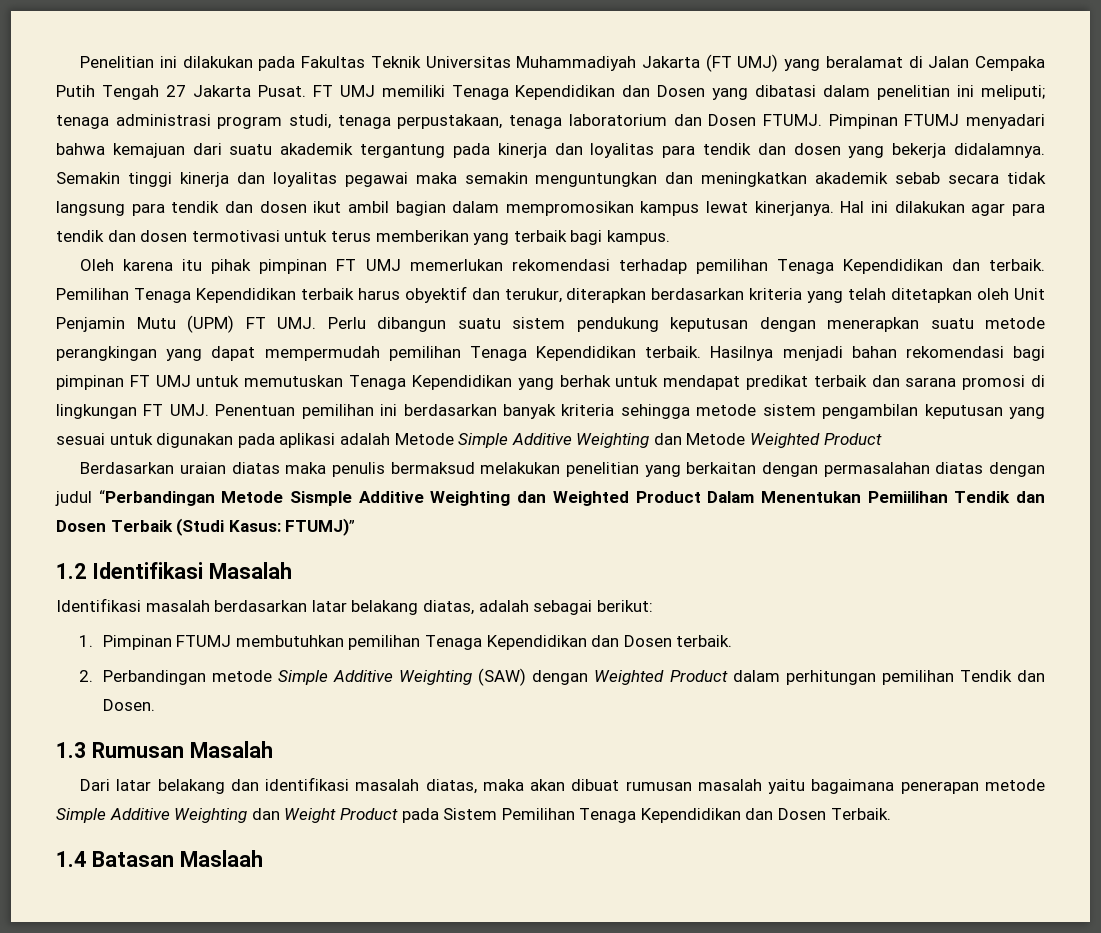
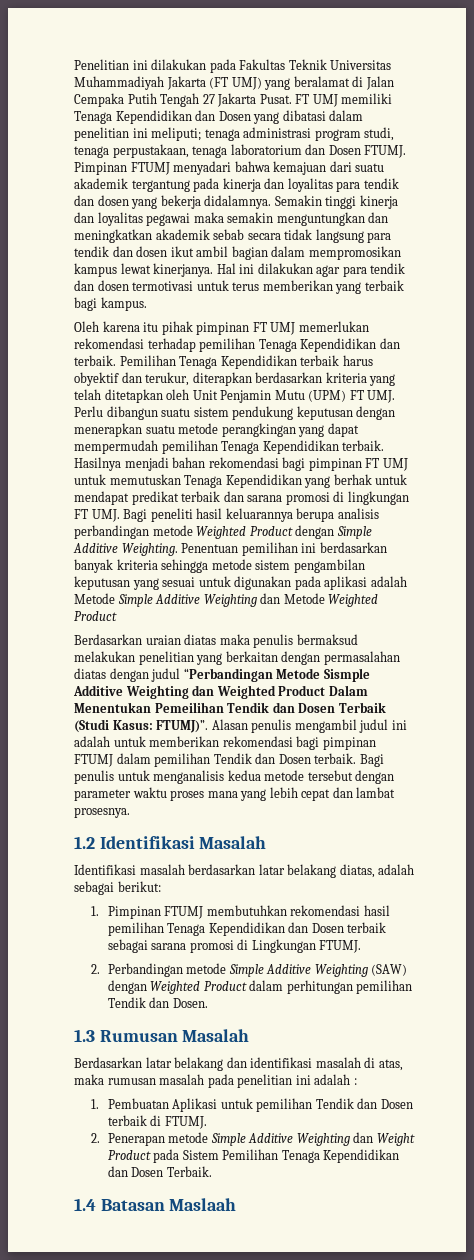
(209, 410) none -> [123,508,379,522] [74,525,372,539] [73,543,178,556] Bagi peneliti hasil keluarannya berupa analisis perbandingan metode Weighted Product dengan Simple Additive Weighting.
[867,491,948,503] Pemiilihan -> [154,702,224,713] Pemeilihan
[285,518,356,536] FTUMJ)” -> [156,719,407,733] [74,736,376,750] [74,753,384,767] [74,770,395,784] [74,787,396,801] [74,807,130,818] FTUMJ)”. Alasan penulis mengambil judul ini adalah untuk memberikan rekomendasi bagi pimpinan FTUMJ dalam pemilihan Tendik dan Dosen terbaik. Bagi penulis untuk menganalisis kedua metode tersebut dengan parameter waktu proses mana yang lebih cepat dan lambat prosesnya.
(344, 641) none -> [290,905,390,916] rekomendasi hasil
[676,635,733,647] terbaik. -> [347,922,387,933] [107,939,362,953] terbaik sebagai sarana promosi di Lingkungan FTUMJ.
[80,779,111,791] Dari -> [74,1057,142,1068] Berdasarkan
[425,779,979,794] diatas, maka akan dibuat rumusan masalah yaitu bagaimana penerapan -> [364,1057,403,1071] [74,1074,357,1088] [90,1098,413,1112] [107,1115,207,1129] [90,1133,165,1146] di atas, maka rumusan masalah pada penelitian ini adalah : // 1. Pembuatan Aplikasi untuk pemilihan Tendik dan Dosen terbaik di FTUMJ. // 2. Penerapan

